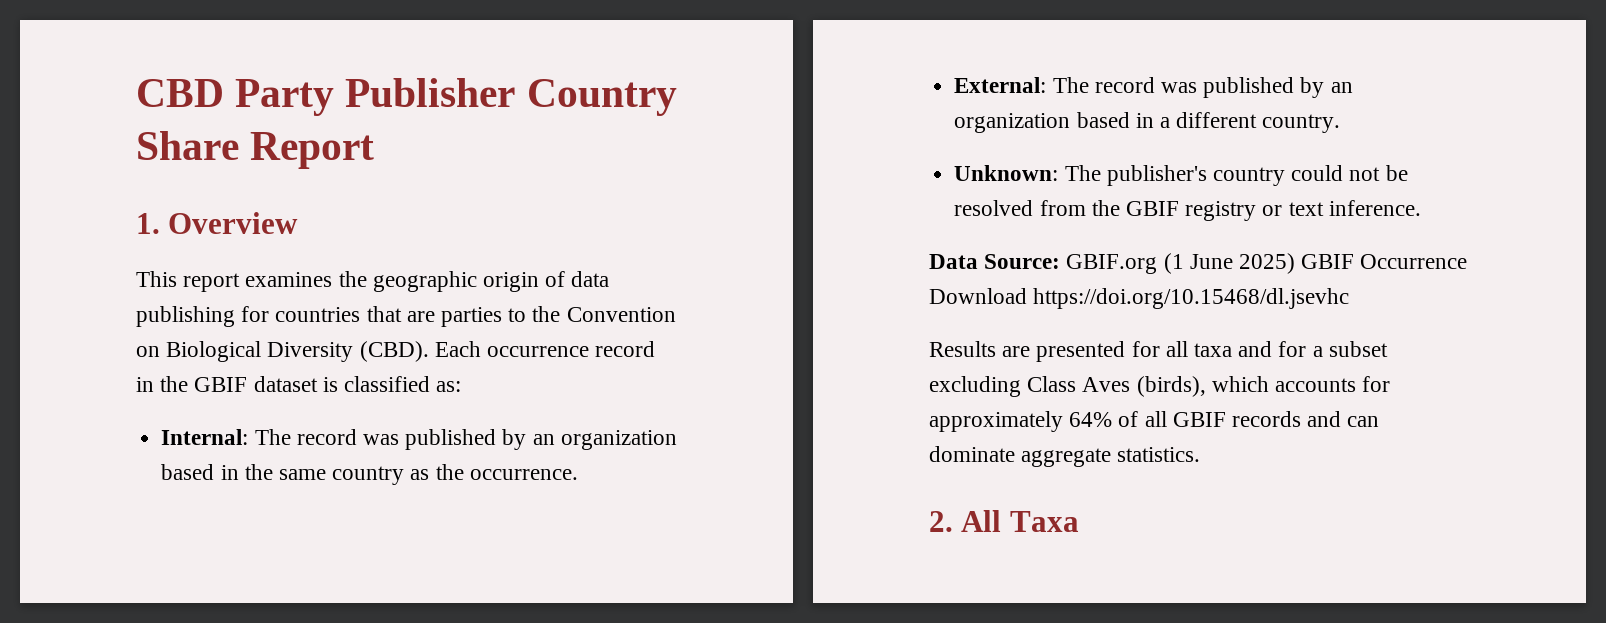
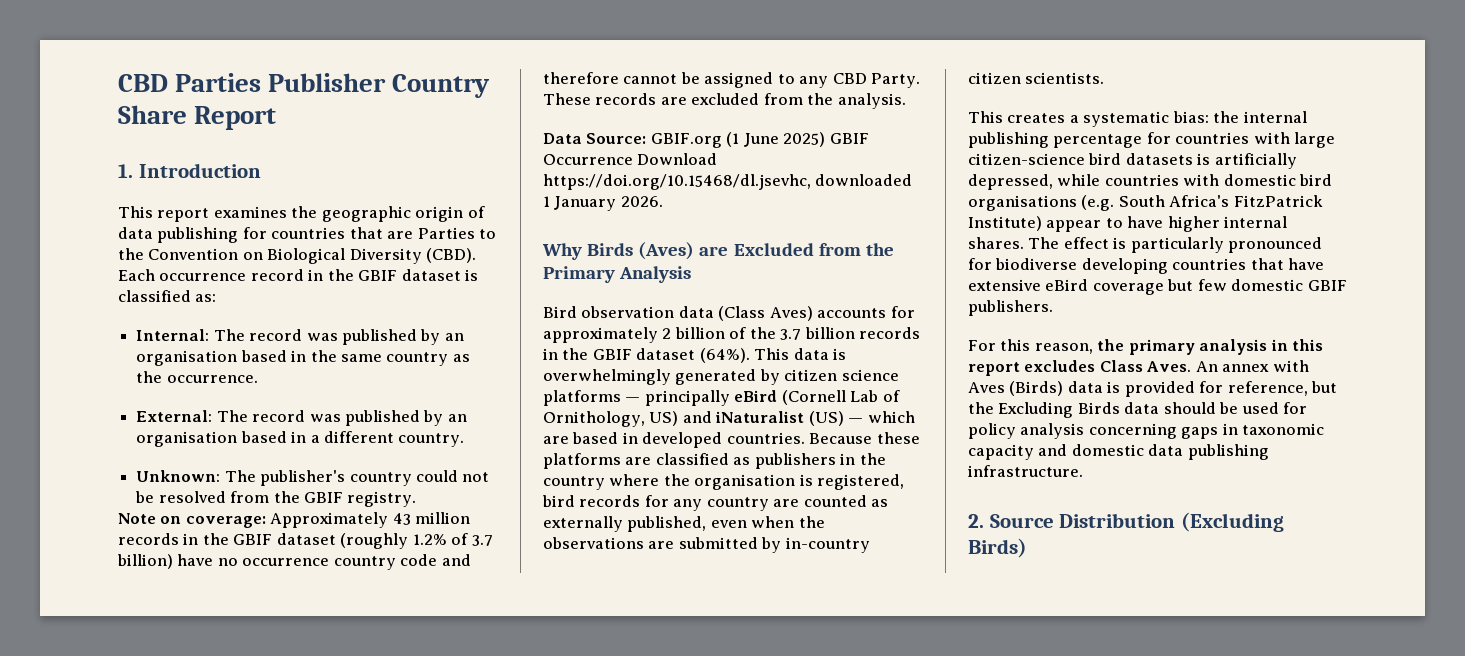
[136,79,335,116] CBD Party -> [118,73,262,92] CBD Parties
[168,212,299,234] Overview -> [138,163,261,178] Introduction
[441,307,503,327] parties -> [417,227,475,239] Parties
[560,430,677,450] organization -> [136,350,238,366] organisation
[954,113,1071,133] organization -> [136,431,238,447] organisation
[1185,200,1421,221] registry or text inference. -> [347,491,417,507] [118,512,471,528] [118,533,493,549] [117,554,471,570] [543,72,921,88] [543,93,906,109] registry. // Note on coverage: Approximately 43 million records in the GBIF dataset (roughly 1.2% of 3.7 billion) have no occurrence country code and therefore cannot be assigned to any CBD Party. These records are excluded from the analysis.
[1033,288,1350,309] [929,341,1388,362] [929,376,1391,397] [929,411,1380,432] [929,446,1201,467] [929,510,1079,532] https://doi.org/10.15468/dl.jsevhc // Results are presented for all taxa and for a subset excluding Class Aves (birds), which accounts for approximately 64% of all GBIF records and can dominate aggregate statistics. // 2. All Taxa -> [543,174,913,190] [543,196,663,211] [542,242,894,260] [543,266,692,283] [543,306,915,321] [543,327,921,343] [543,348,847,363] [543,369,899,385] [543,390,900,406] [543,411,915,427] [543,432,920,448] [543,453,886,469] [543,474,905,490] [542,495,889,511] [543,516,825,532] [543,537,870,553] [968,72,1105,84] [968,111,1307,127] [968,132,1336,148] [968,153,1297,169] [968,174,1333,190] [968,195,1323,211] [968,216,1288,232] [968,237,1323,253] [968,258,1325,274] [968,279,1347,295] [968,300,1053,316] [968,339,1324,355] [968,360,1309,376] [968,381,1338,397] [968,402,1308,418] [968,423,1325,439] [968,444,1269,460] [968,465,1083,477] [968,512,1285,532] [968,538,1027,558] https://doi.org/10.15468/dl.jsevhc, downloaded 1 January 2026. // Why Birds (Aves) are Excluded from the Primary Analysis // Bird observation data (Class Aves) accounts for approximately 2 billion of the 3.7 billion records in the GBIF dataset (64%). This data is overwhelmingly generated by citizen science platforms — principally eBird (Cornell Lab of Ornithology, US) and iNaturalist (US) — which are based in developed countries. Because these platforms are classified as publishers in the country where the organisation is registered, bird records for any country are counted as externally published, even when the observations are submitted by in-country citizen scientists. // This creates a systematic bias: the internal publishing percentage for countries with large citizen-science bird datasets is artificially depressed, while countries with domestic bird organisations (e.g. South Africa's FitzPatrick Institute) appear to have higher internal shares. The effect is particularly pronounced for biodiverse developing countries that have extensive eBird coverage but few domestic GBIF publishers. // For this reason, the primary analysis in this report excludes Class Aves. An annex with Aves (Birds) data is provided for reference, but the Excluding Birds data should be used for policy analysis concerning gaps in taxonomic capacity and domestic data publishing infrastructure. // 2. Source Distribution (Excluding Birds)

